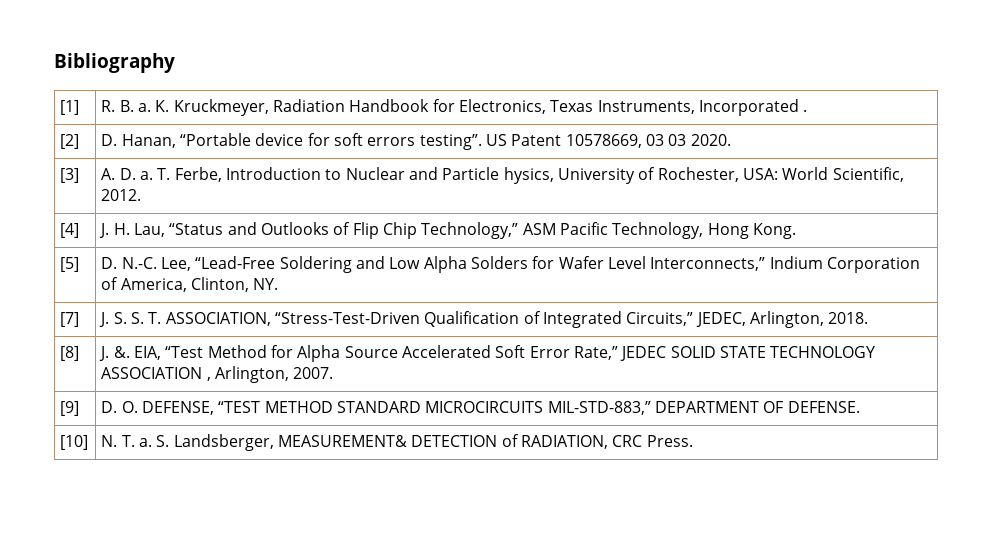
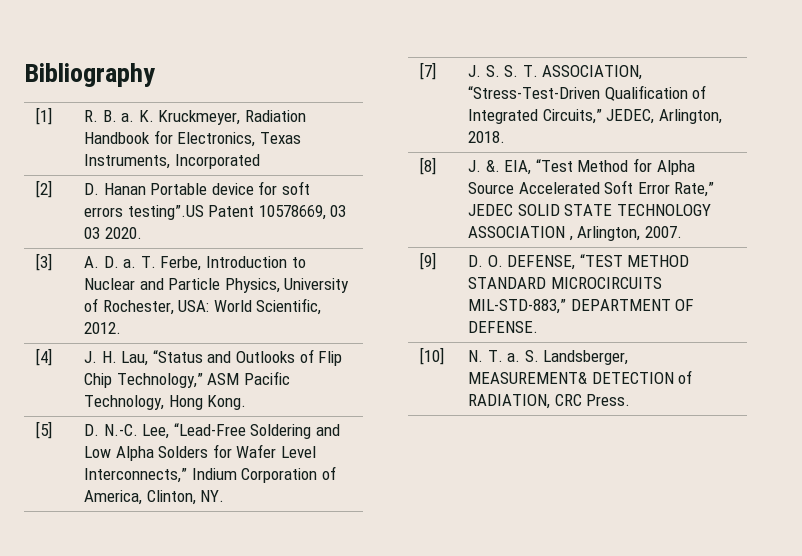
[803,109,808,112] . -> (260, 161) none
[121,133,252,148] Hanan, “Portable -> [103,183,208,195] Hanan Portable
[419,134,507,150] testing”. US -> [127,205,204,220] testing”.US
[503,167,554,184] hysics, -> [224,278,280,293] Physics,

